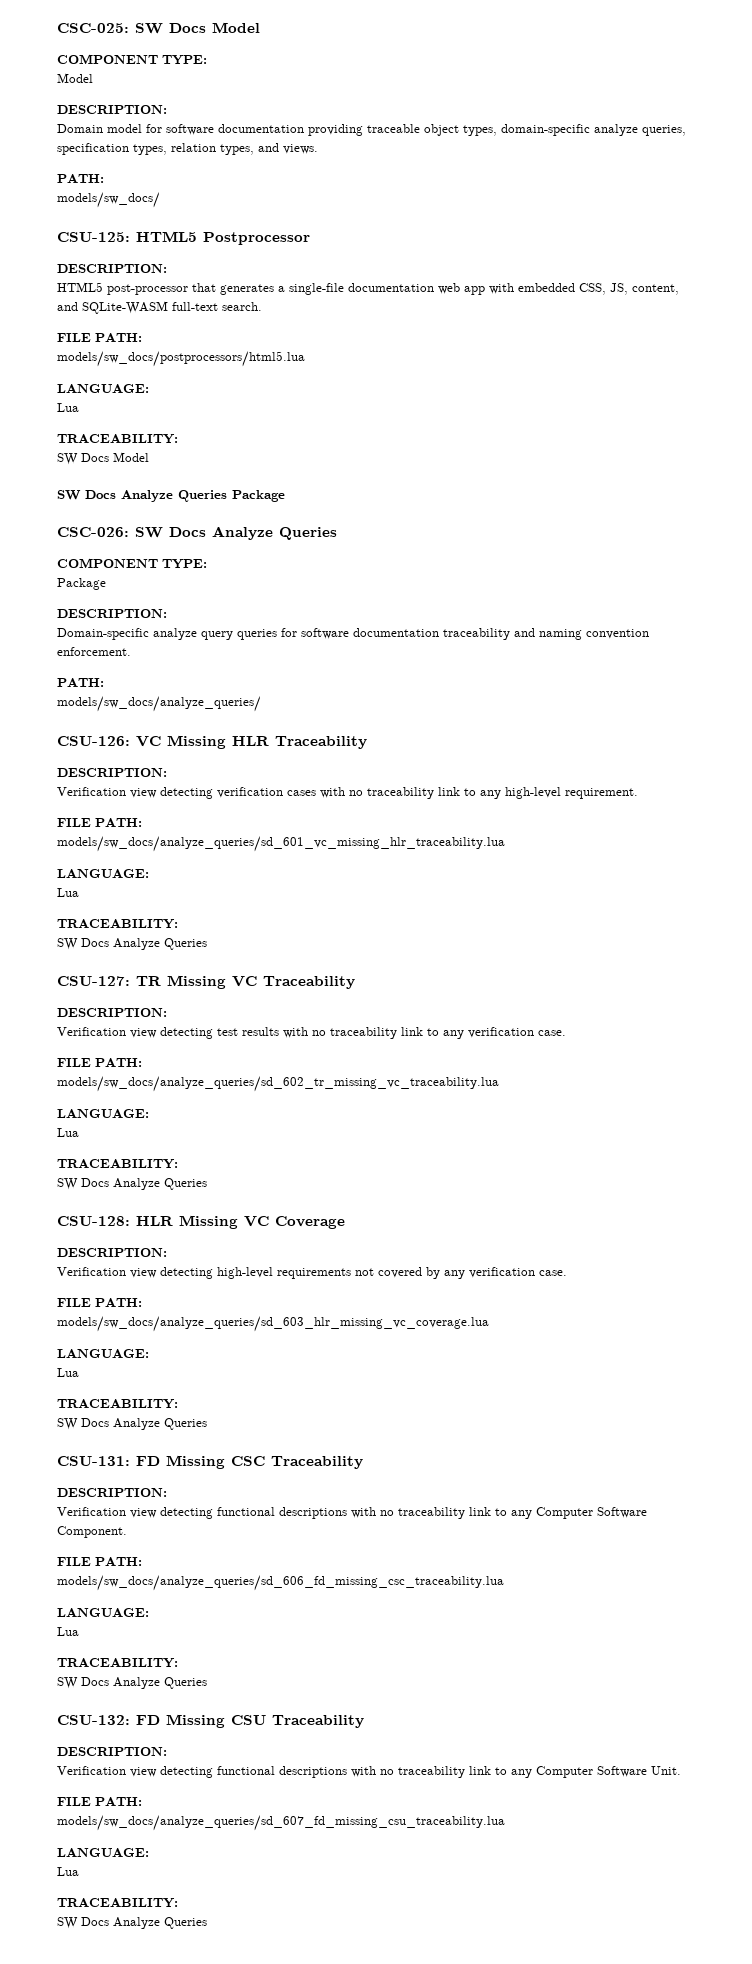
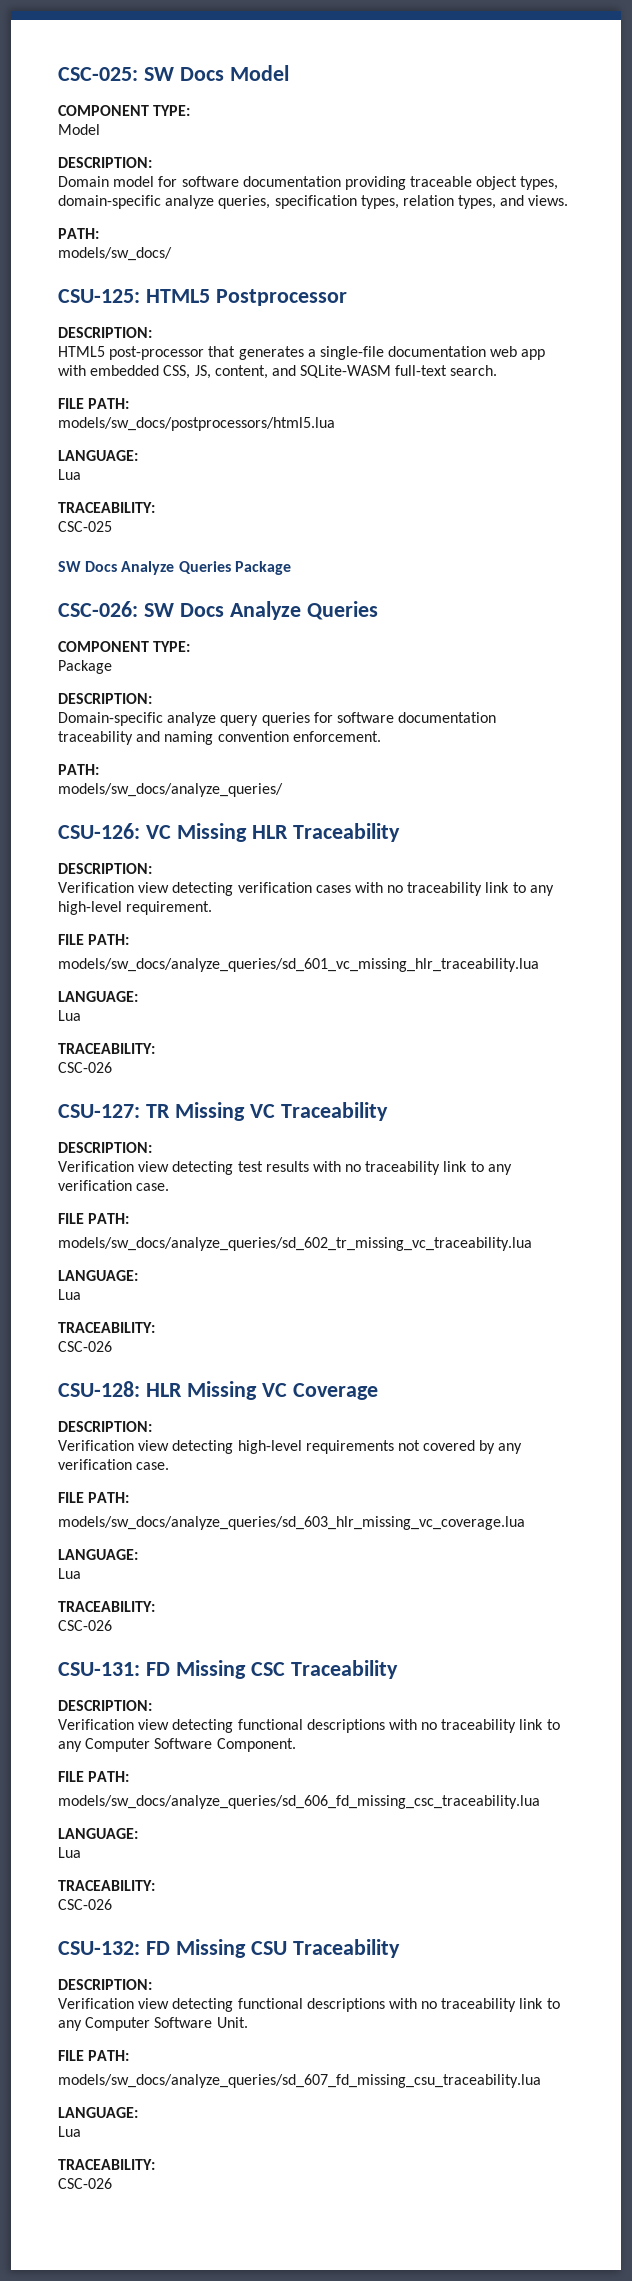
[57,452,149,465] SW Docs Model -> [58,521,112,532] CSC-025
[57,938,207,950] SW Docs Analyze Queries -> [58,1062,112,1073] CSC-026
[57,1178,207,1190] SW Docs Analyze Queries -> [58,1341,112,1352] CSC-026
[57,1418,207,1430] SW Docs Analyze Queries -> [58,1620,112,1631] CSC-026
[57,1677,207,1689] SW Docs Analyze Queries -> [58,1899,112,1910] CSC-026
[57,1917,207,1929] SW Docs Analyze Queries -> [58,2178,112,2189] CSC-026

